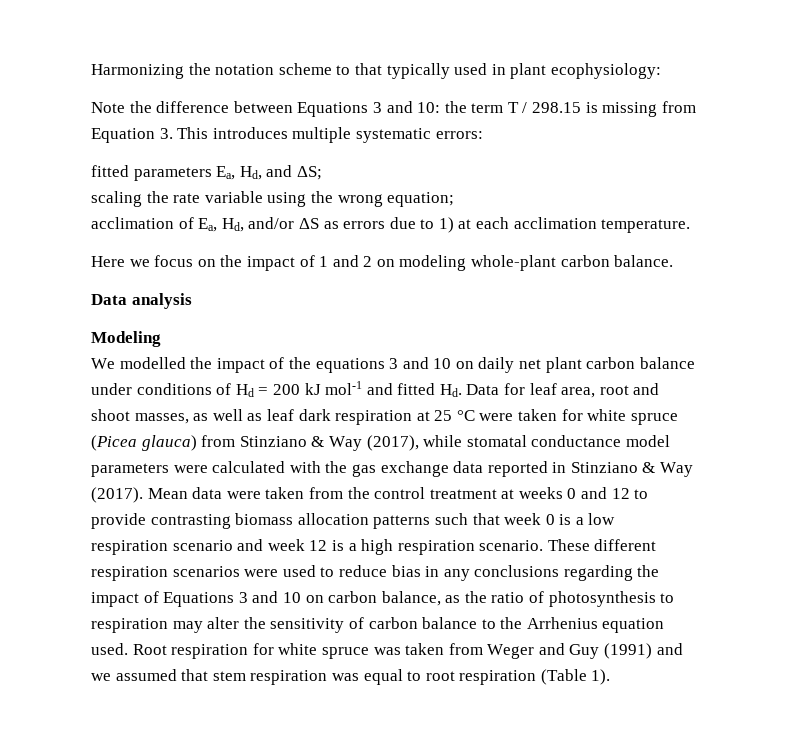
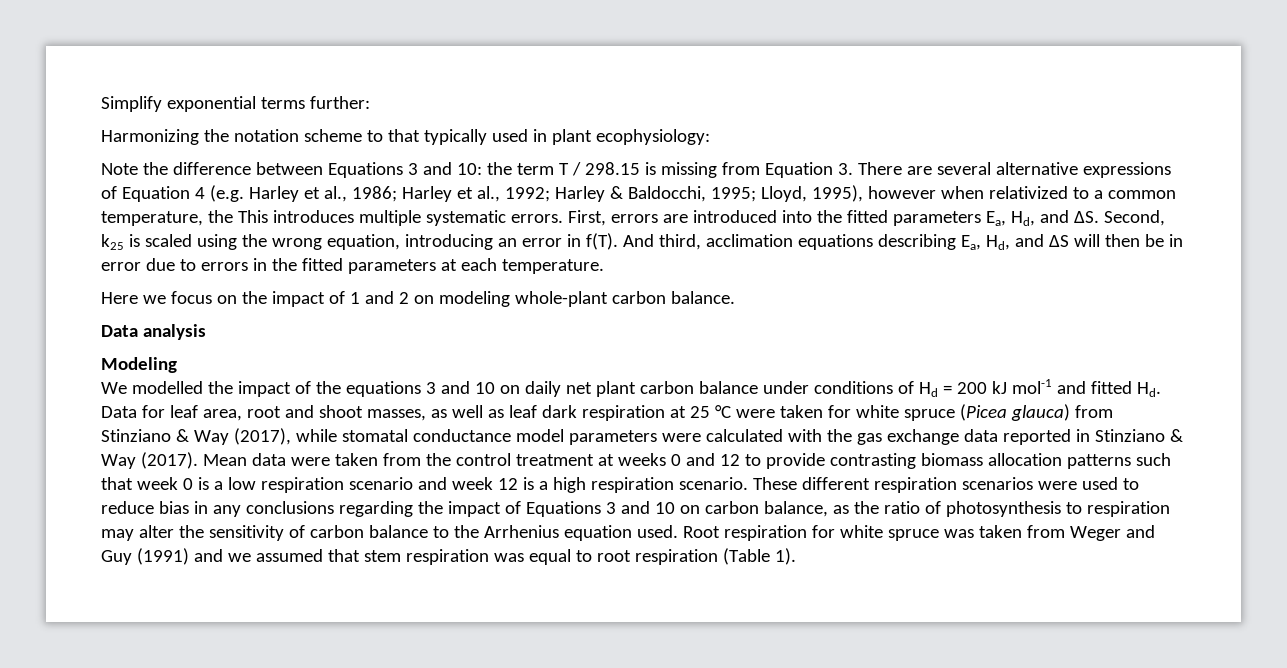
(91, 71) none -> [101,96,370,112] Simplify exponential terms further: //
[177,127,483,143] This introduces multiple systematic errors: // -> [857,162,1171,178] [101,185,1176,202] [101,210,842,226] There are several alternative expressions of Equation 4 (e.g. Harley et al., 1986; Harley et al., 1992; Harley & Baldocchi, 1995; Lloyd, 1995), however when relativized to a common temperature, the This introduces multiple systematic errors. First, errors are introduced into the
[296,166,322,180] [91,191,455,207] [91,217,454,233] ΔS; // scaling the rate variable using the wrong equation; // acclimation of Ea, Hd, and/or ΔS as errors due to 1) -> [1073,210,1165,226] [101,233,1183,250] [101,258,436,274] ΔS. Second, k25 is scaled using the wrong equation, introducing an error in f(T). And third, acclimation equations describing Ea, Hd, and ΔS will then be in error due to errors in the fitted parameters
[513,217,597,229] acclimation -> (497, 264) none

